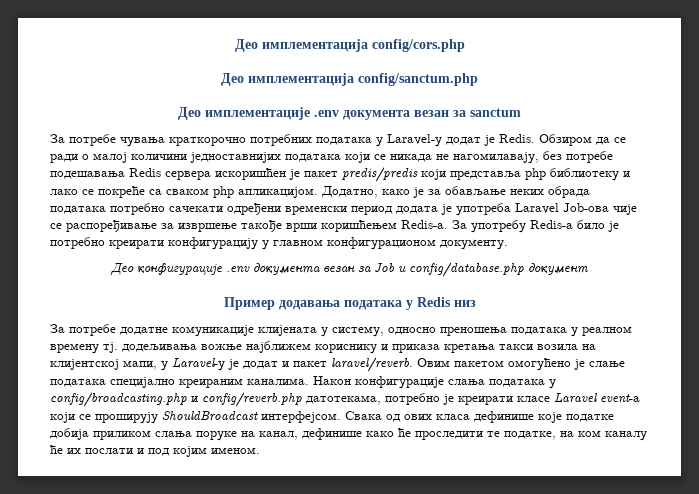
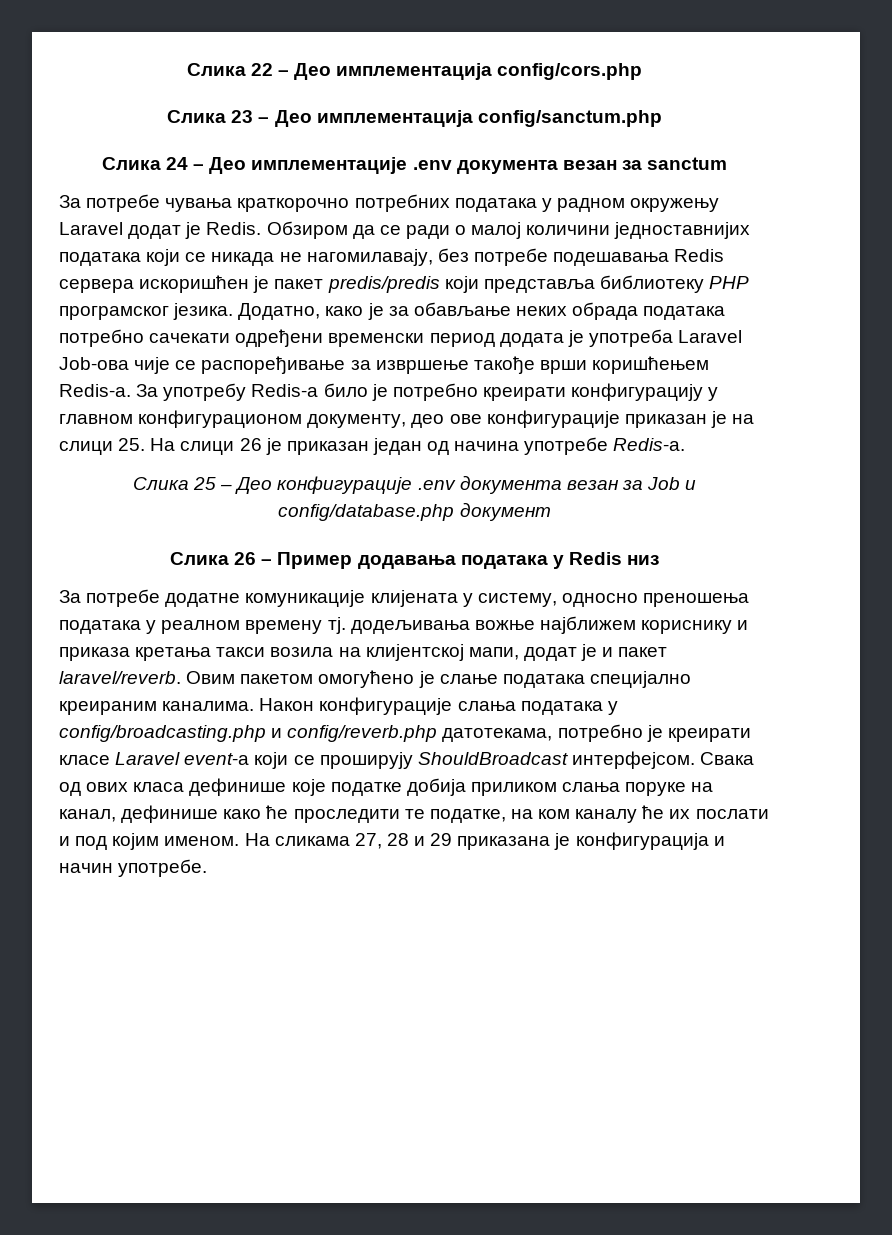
(234, 45) none -> [186,63,289,76] Слика 22 –
(465, 45) none -> [167,110,270,123] Слика 23 –
(478, 79) none -> [101,157,205,170] Слика 24 –
[387,134,442,147] Laravel-у -> [556,198,720,212] [59,222,123,235] радном окружењу Laravel
[525,168,630,181] [50,186,318,198] php библиотеку и лако се покреће са сваком php апликацијом. -> [599,275,750,293] [59,303,234,320] библиотеку PHP програмског језика.
[440,239,508,250] документу. // -> [307,410,755,428] [59,437,686,455] [132,477,233,490] документу, део ове конфигурације приказан је на слици 25. На слици 26 је приказан један од начина употребе Redis-а. // Слика 25 –
(588, 269) none -> [169,552,273,565] Слика 26 –
[161,358,278,371] у Laravel-у је додат -> [523,644,598,661] додат је
(260, 450) none -> [244,832,725,850] [59,859,208,877] На сликама 27, 28 и 29 приказана је конфигурација и начин употребе.

